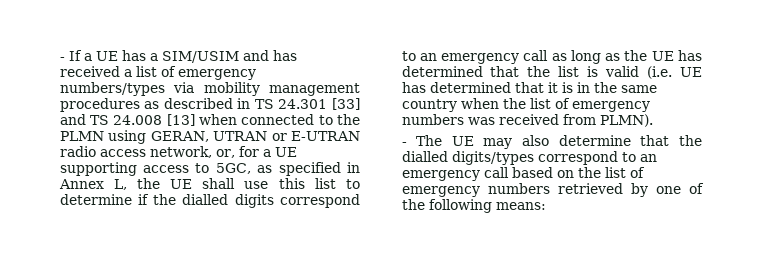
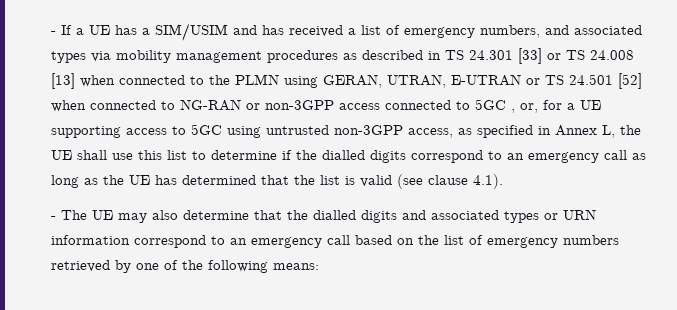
[59,82,165,96] numbers/types -> [479,25,642,38] [50,51,86,63] numbers, and associated types
[59,114,86,125] and -> [546,53,561,60] or
[213,131,360,141] [59,146,212,158] UTRAN or E-UTRAN radio access network, -> [386,73,642,89] [50,99,515,113] UTRAN, E-UTRAN or TS 24.501 [52] when connected to NG-RAN or non-3GPP access connected to 5GC ,
[215,163,251,174] 5GC, -> [190,124,453,138] 5GC using untrusted non-3GPP access,
[647,66,702,79] [401,82,657,93] [401,98,650,112] [401,114,653,127] (i.e. UE has determined that it is in the same country when the list of emergency numbers was received from PLMN). -> [396,174,503,189] (see clause 4.1).
[451,151,534,165] digits/types -> [360,209,596,223] [50,235,130,245] digits and associated types or URN information

